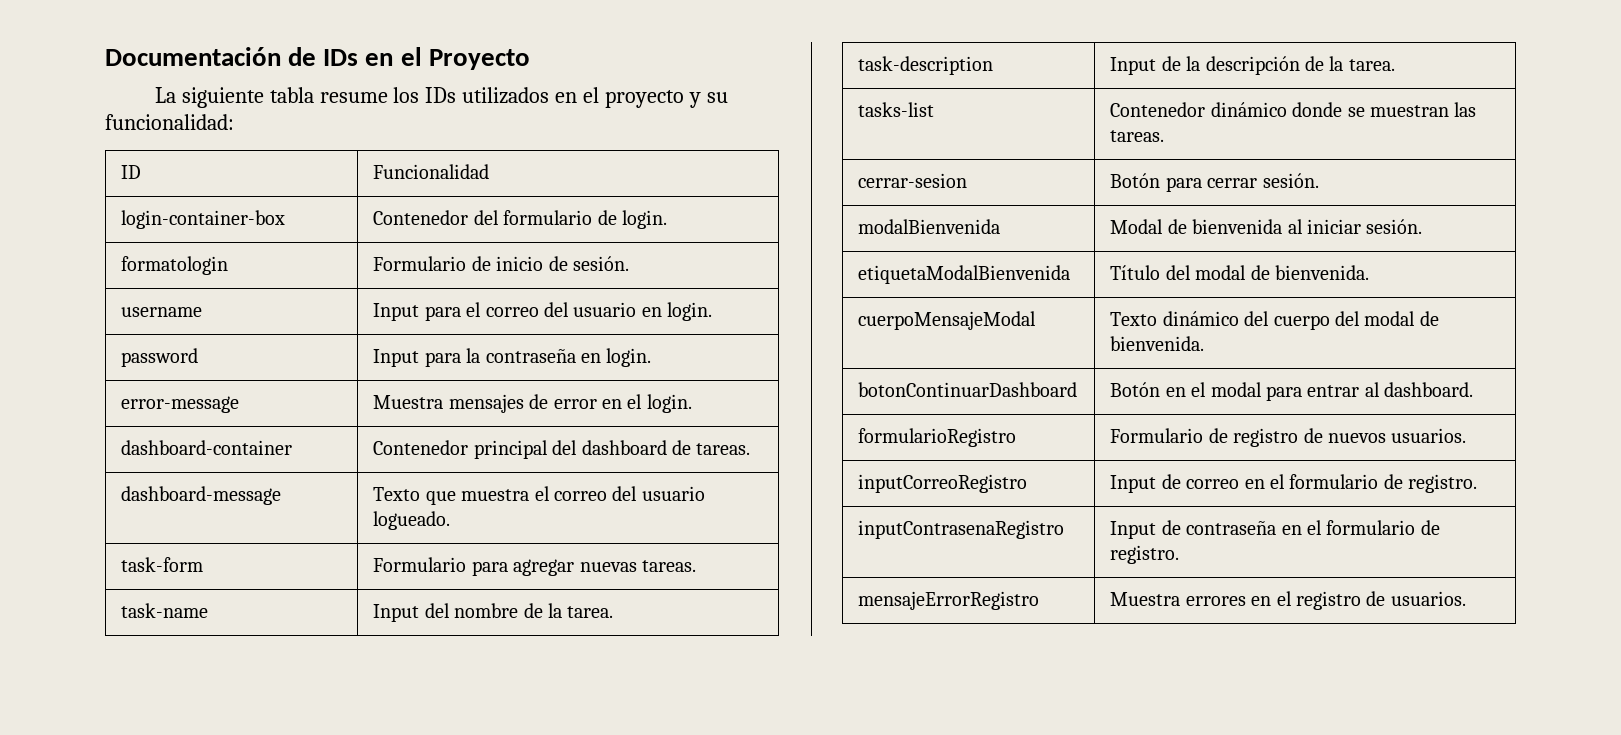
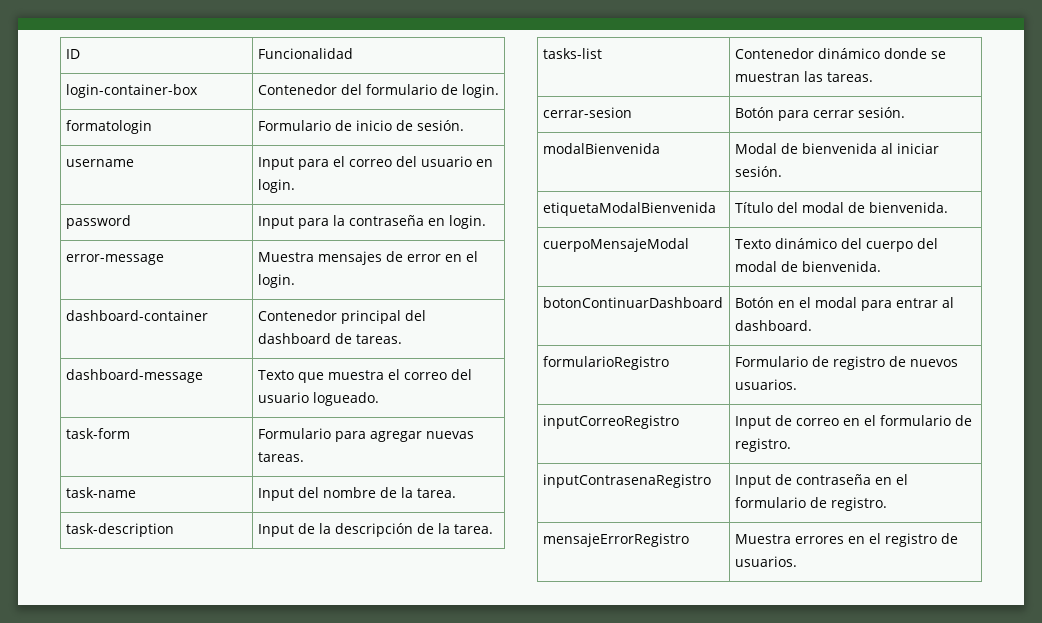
[105,47,530,70] [154,87,729,108] [105,114,234,130] Documentación de IDs en el Proyecto // La siguiente tabla resume los IDs utilizados en el proyecto y su funcionalidad: // -> (65, 54) none

